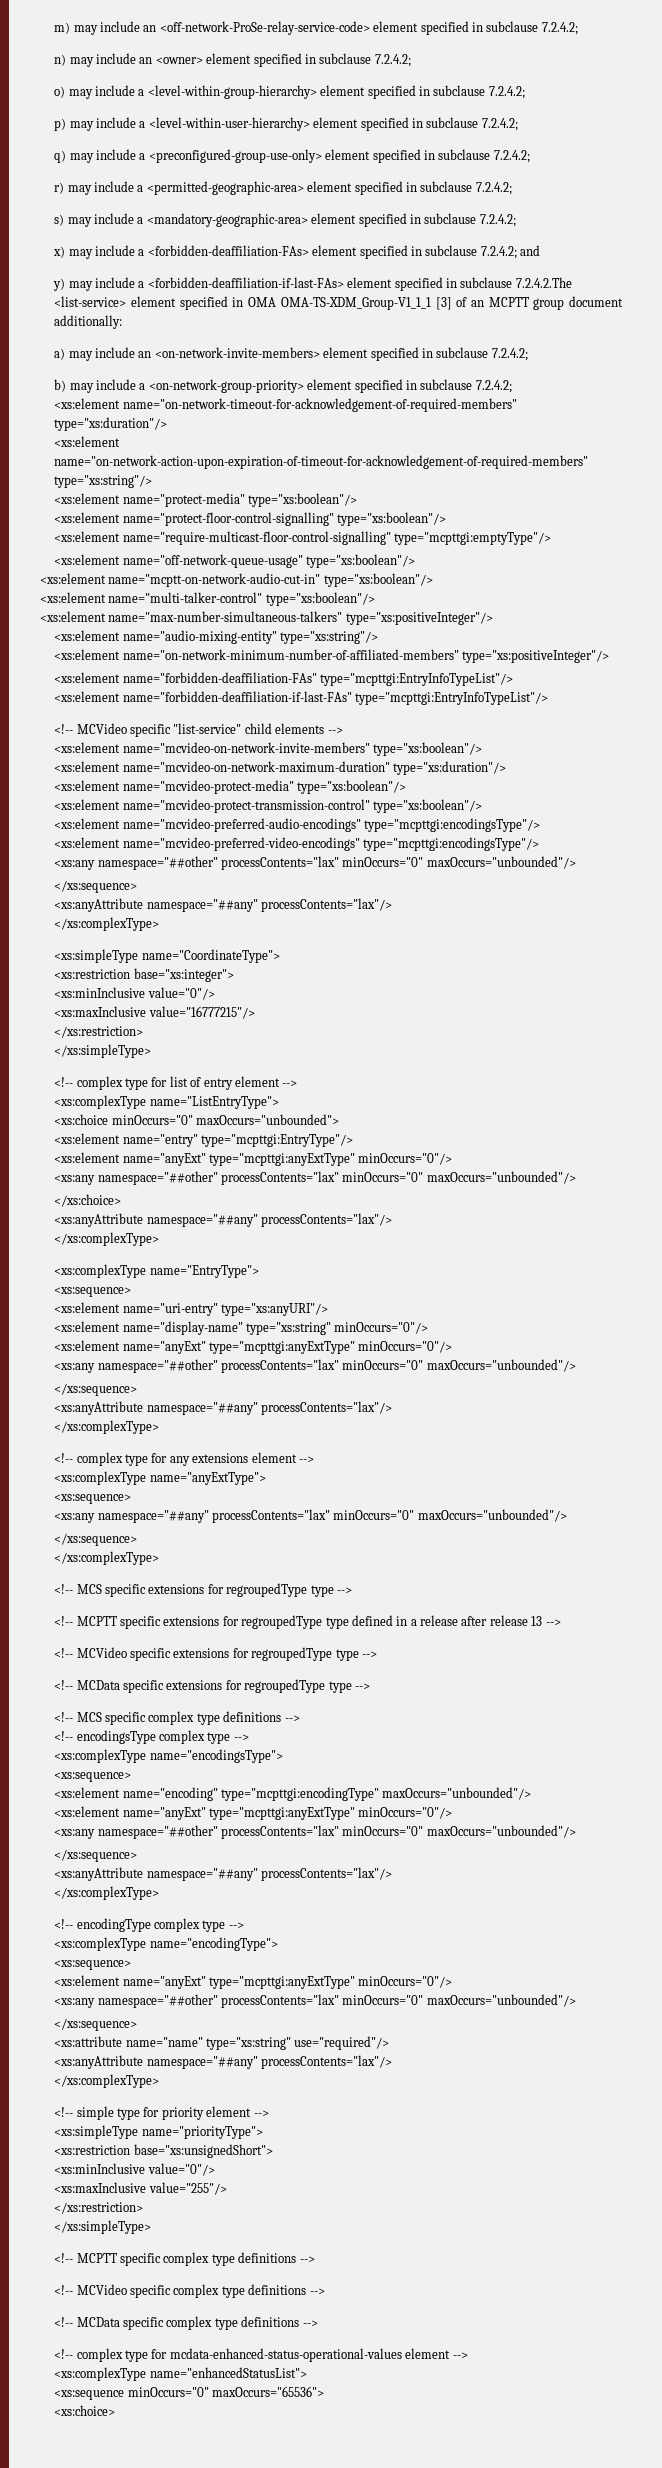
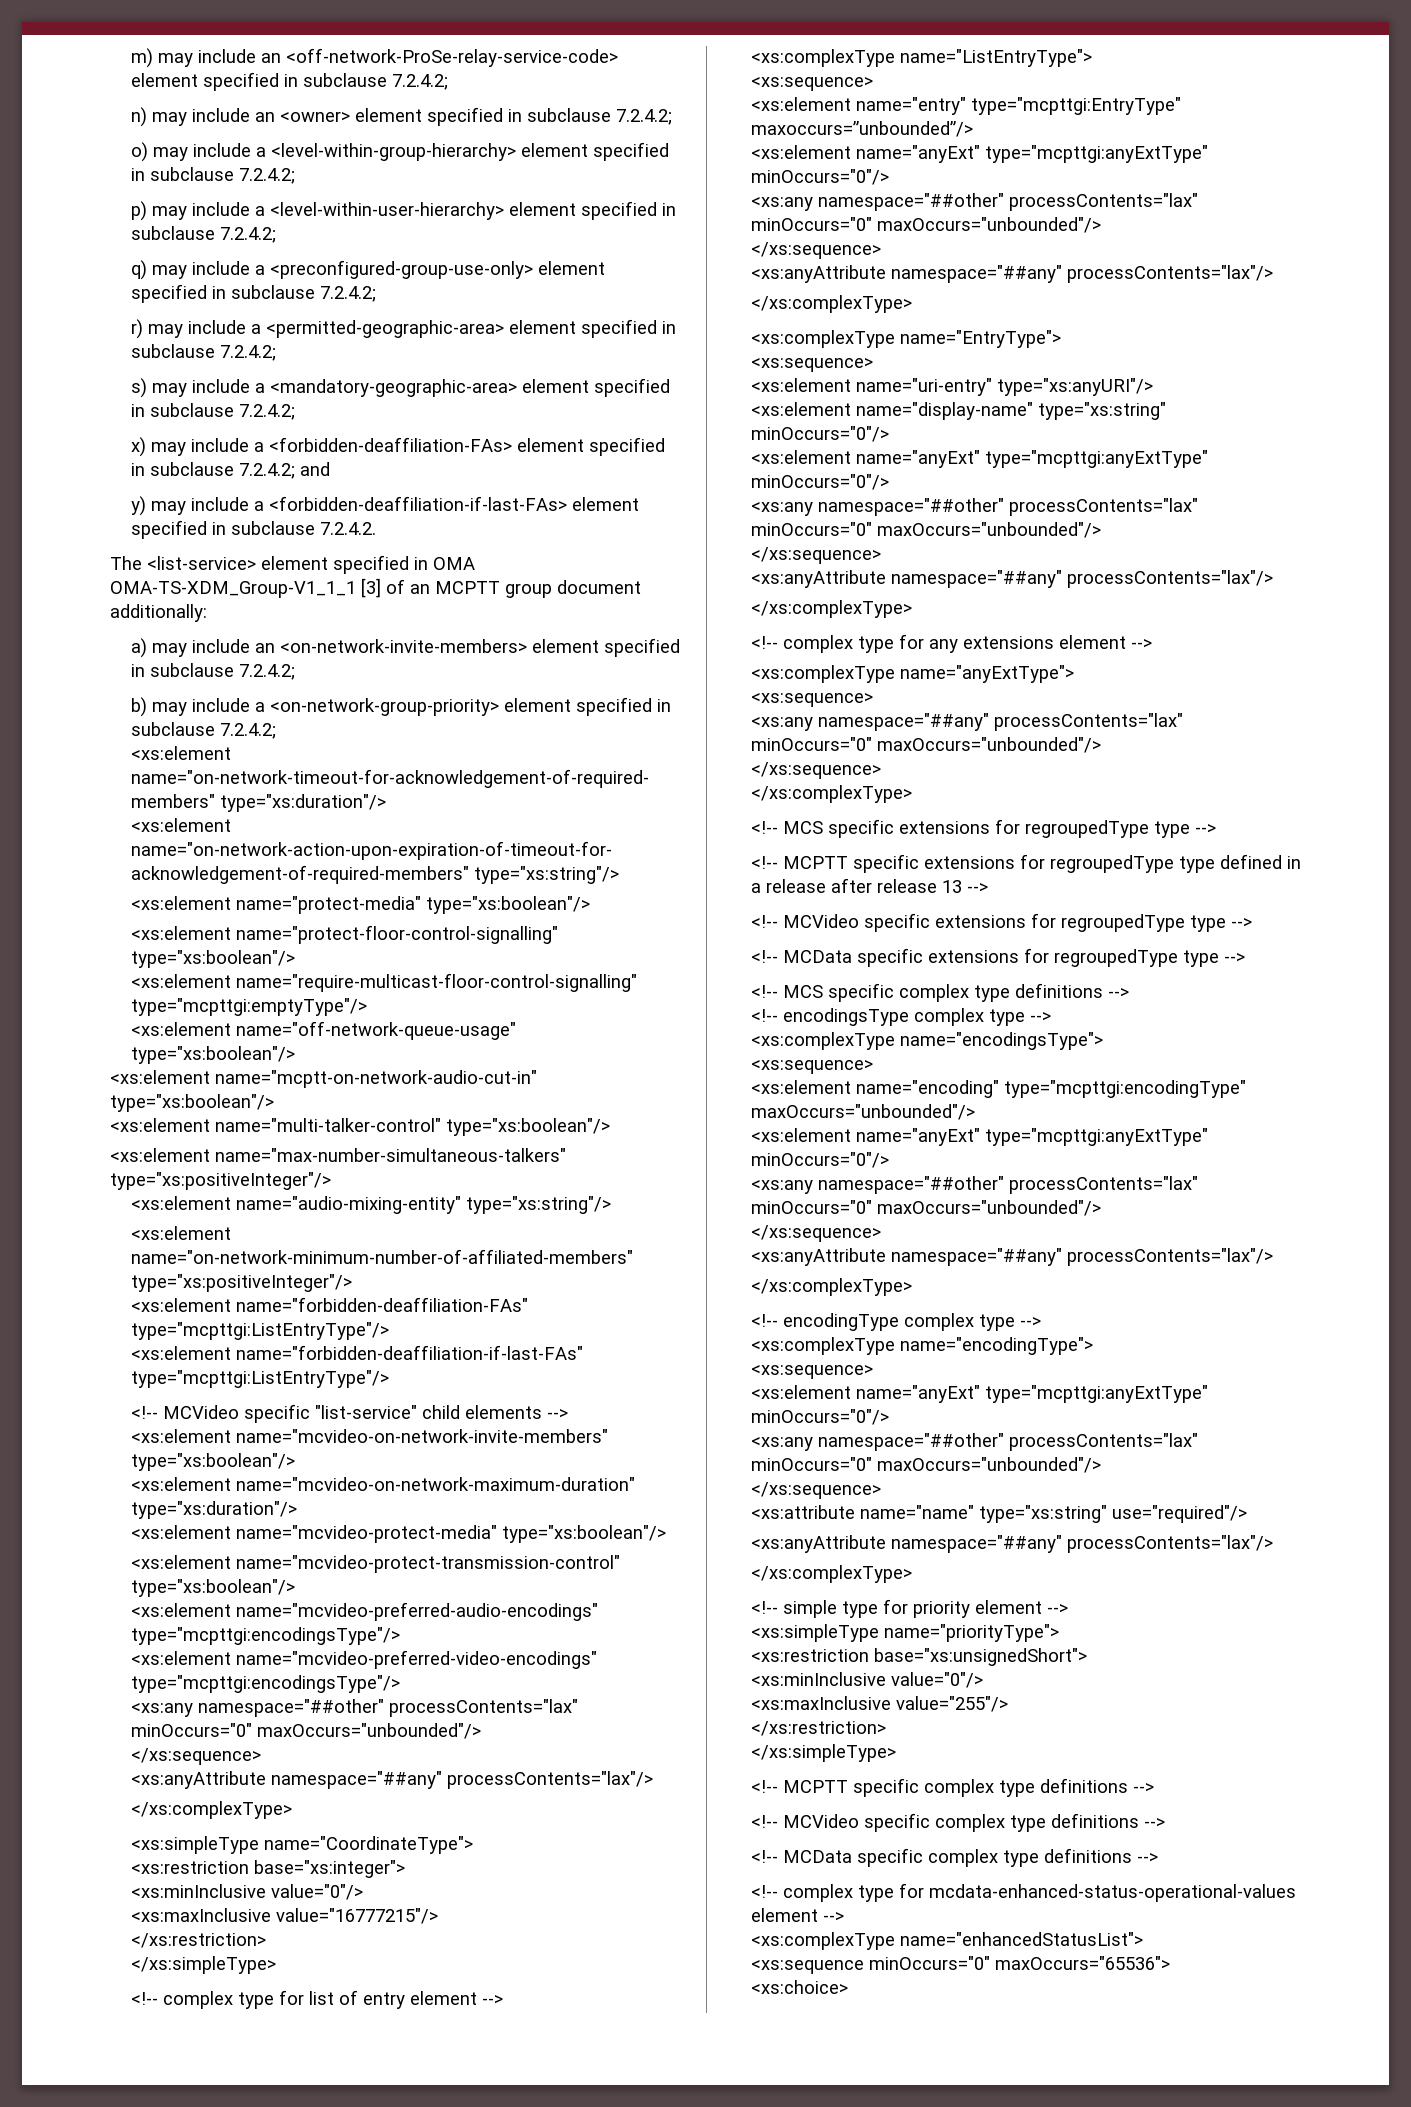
[515,277,572,288] 7.2.4.2.The -> [319,522,376,535] [110,556,142,570] 7.2.4.2. // The
[320,673,514,686] type="mcpttgi:EntryInfoTypeList"/> -> [130,1322,389,1340] type="mcpttgi:ListEntryType"/>
[355,692,549,705] type="mcpttgi:EntryInfoTypeList"/> -> [130,1370,389,1388] type="mcpttgi:ListEntryType"/>
[54,1114,340,1125] <xs:choice minOccurs="0" maxOccurs="unbounded"> -> [750,77,873,91] <xs:sequence>
[201,1134,354,1147] [54,1152,453,1166] [54,1171,576,1185] [54,1194,122,1207] type="mcpttgi:EntryType"/> // <xs:element name="anyExt" type="mcpttgi:anyExtType" minOccurs="0"/> // <xs:any namespace="##other" processContents="lax" minOccurs="0" maxOccurs="unbounded"/> // </xs:choice> -> [970,97,1181,115] [750,121,973,137] [750,145,1208,163] [750,169,889,185] [750,193,1198,211] [750,217,1101,233] [750,242,881,259] type="mcpttgi:EntryType" maxoccurs=”unbounded”/> // <xs:element name="anyExt" type="mcpttgi:anyExtType" minOccurs="0"/> // <xs:any namespace="##other" processContents="lax" minOccurs="0" maxOccurs="unbounded"/> // </xs:sequence>

